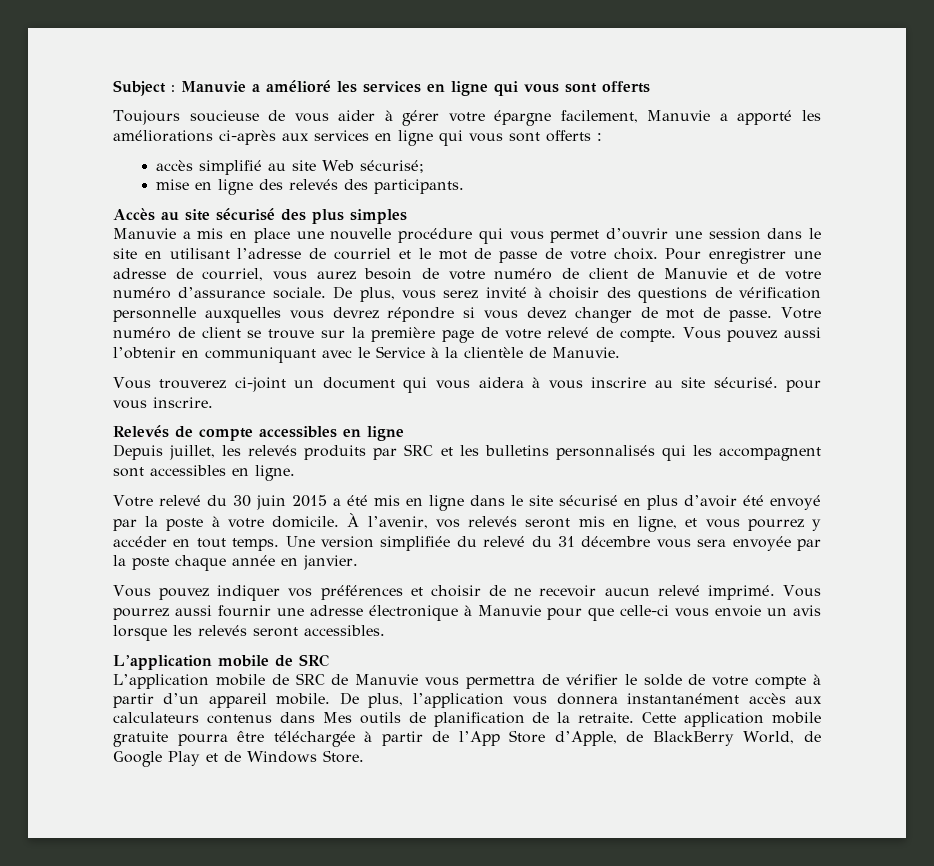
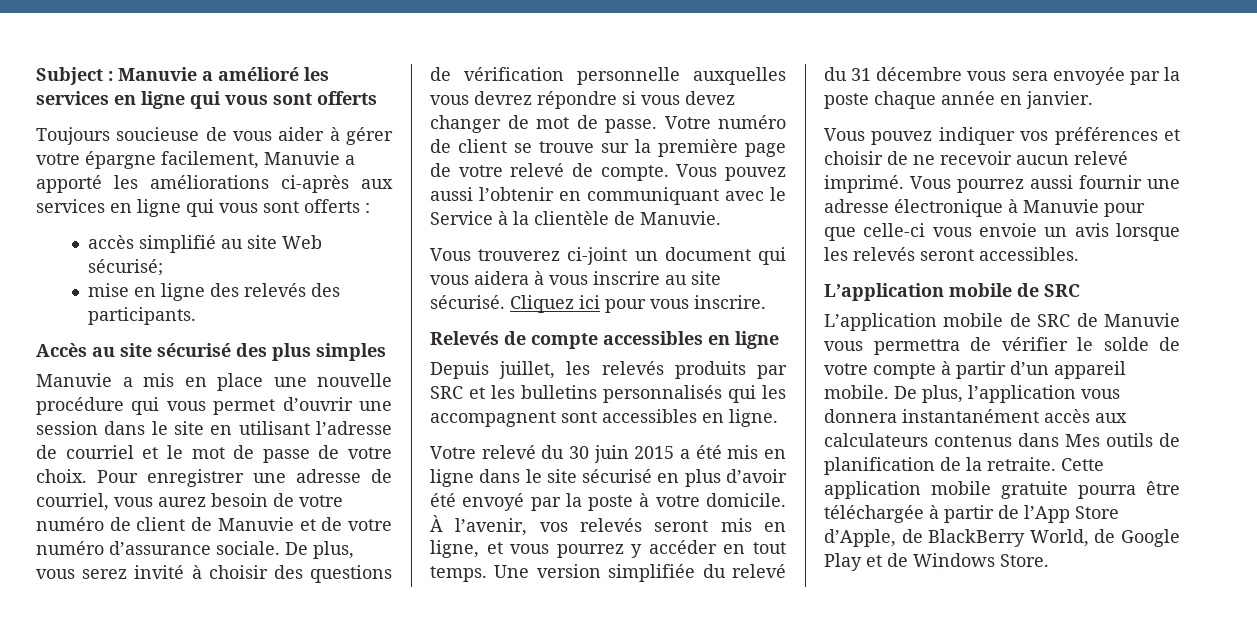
(778, 382) none -> [510,295,600,313] Cliquez ici

